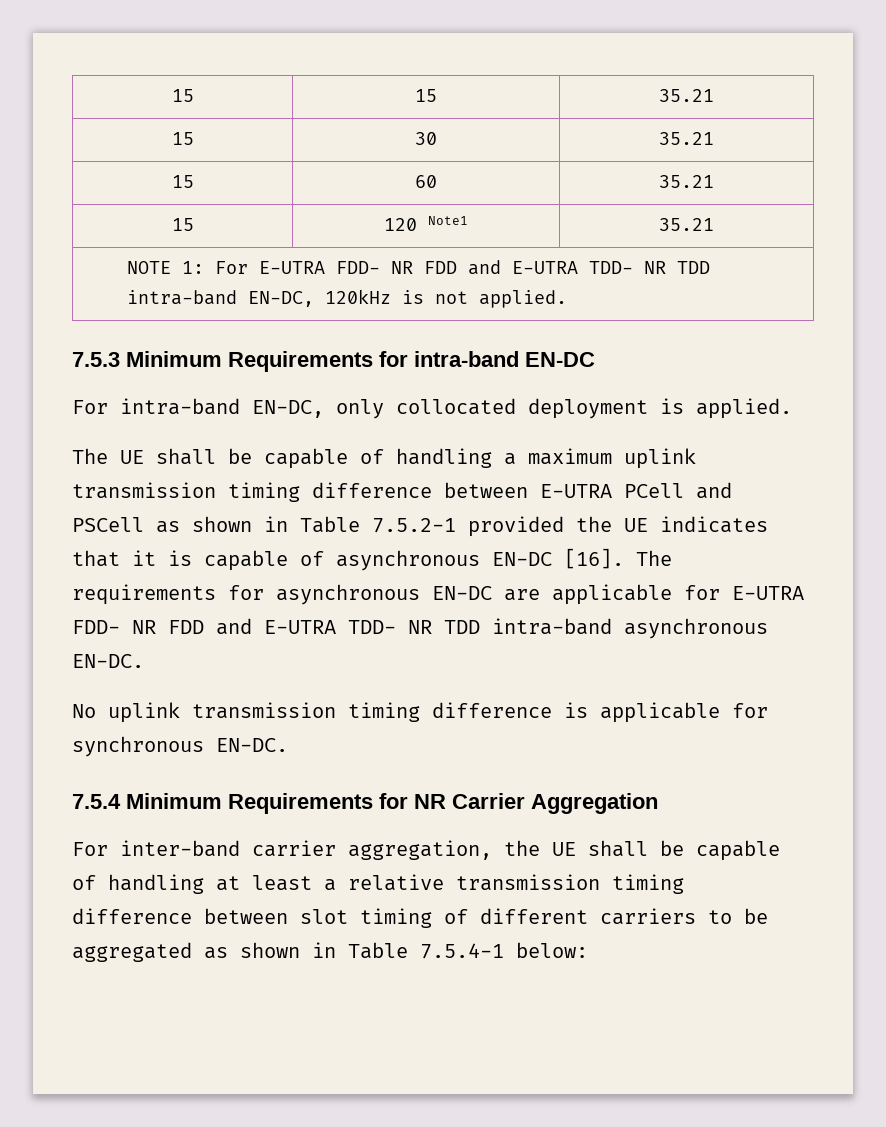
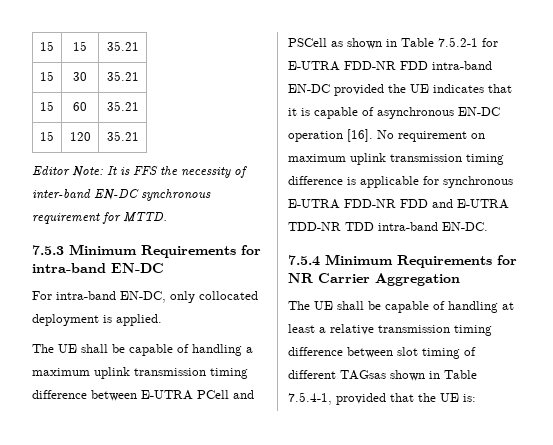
[428,216,468,225] [659,218,715,231] [127,260,711,275] [127,289,568,308] Note1 | 35.21 // NOTE 1: For E-UTRA FDD- NR FDD and E-UTRA TDD- NR TDD intra-band EN-DC, 120kHz is not applied. -> [106,131,139,141] [32,166,247,178] [32,189,211,201] [32,212,167,224] | 35.21 // Editor Note: It is FFS the necessity of inter-band EN-DC synchronous requirement for MTTD.
(456, 525) none -> [482,38,498,47] [288,61,492,71] [288,84,330,93] for E-UTRA FDD-NR FDD intra-band EN-DC
[564,548,672,569] [72,584,804,605] [72,618,768,639] [72,654,144,668] [72,704,96,718] [16]. The requirements for asynchronous EN-DC are applicable for E-UTRA FDD- NR FDD and E-UTRA TDD- NR TDD intra-band asynchronous EN-DC. // No -> [288,129,485,142] [288,154,346,162] operation [16]. No requirement on maximum
(204, 746) none -> [288,199,509,209] [288,222,438,231] E-UTRA FDD-NR FDD and E-UTRA TDD-NR TDD intra-band
[72,840,540,860] For inter-band carrier aggregation, the -> [288,301,310,310] The
[600,908,768,925] [72,942,588,962] carriers to be aggregated as shown in Table 7.5.4-1 below: -> [340,370,477,381] [288,392,476,405] TAGsas shown in Table 7.5.4-1, provided that the UE is:

